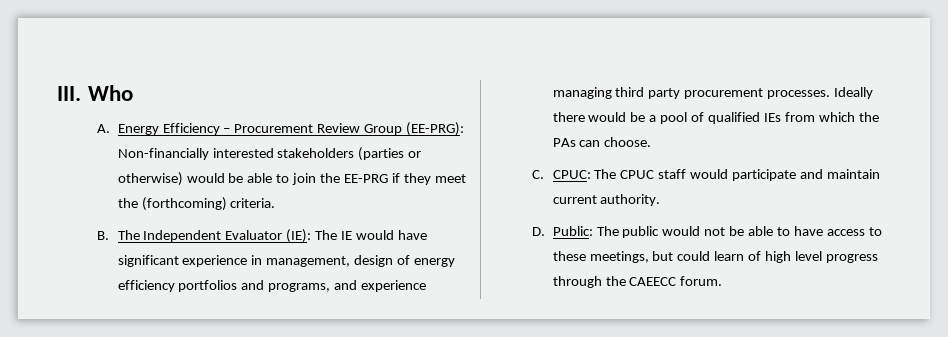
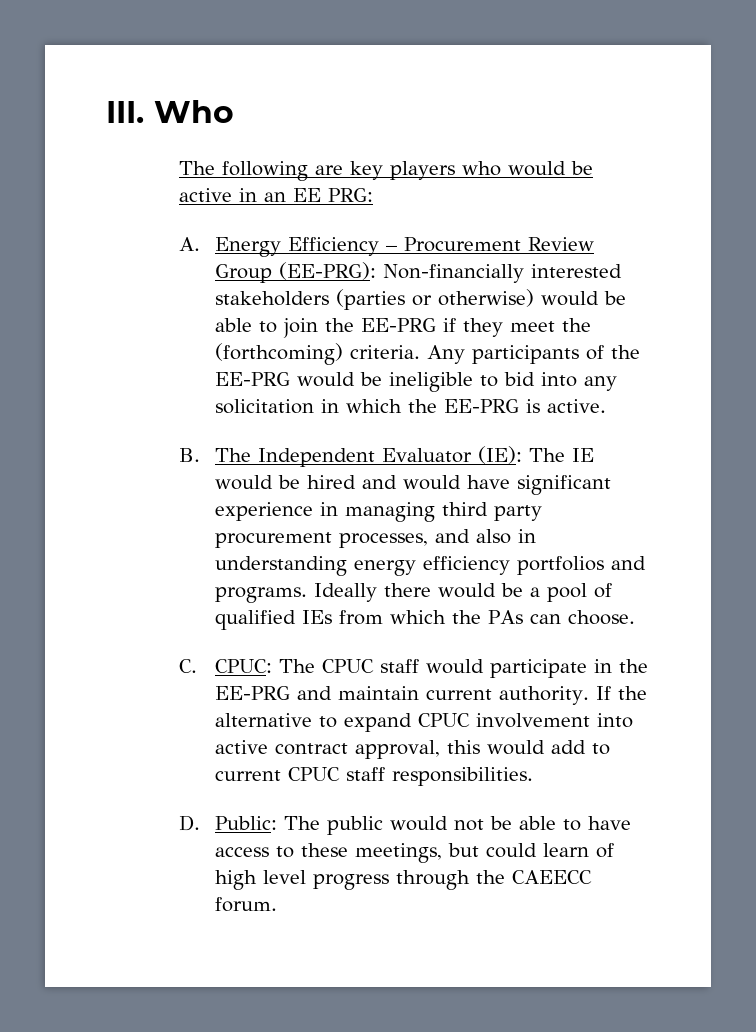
(134, 93) none -> [178,161,593,181] [178,188,373,202] // The following are key players who would be active in an EE PRG:
(276, 203) none -> [426,345,640,364] [214,372,617,392] [214,399,606,414] Any participants of the EE-PRG would be ineligible to bid into any solicitation in which the EE-PRG is active.
[397,230,427,240] [117,255,456,267] [117,280,427,292] [552,87,831,99] have significant experience in management, design of energy efficiency portfolios and programs, and experience managing third party procurement processes. -> [277,475,611,495] [214,502,542,522] [214,529,536,548] [214,556,646,576] [214,587,307,603] be hired and would have significant experience in managing third party procurement processes, and also in understanding energy efficiency portfolios and programs.
(797, 175) none -> [593,659,648,673] [214,686,290,700] in the EE-PRG
(661, 200) none -> [595,686,647,700] [214,713,633,732] [214,740,610,759] [214,767,533,786] If the alternative to expand CPUC involvement into active contract approval, this would add to current CPUC staff responsibilities.

